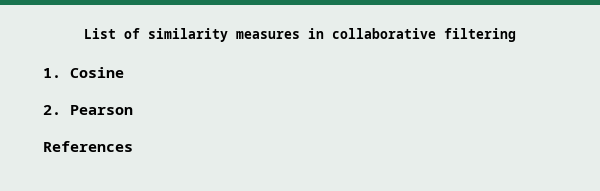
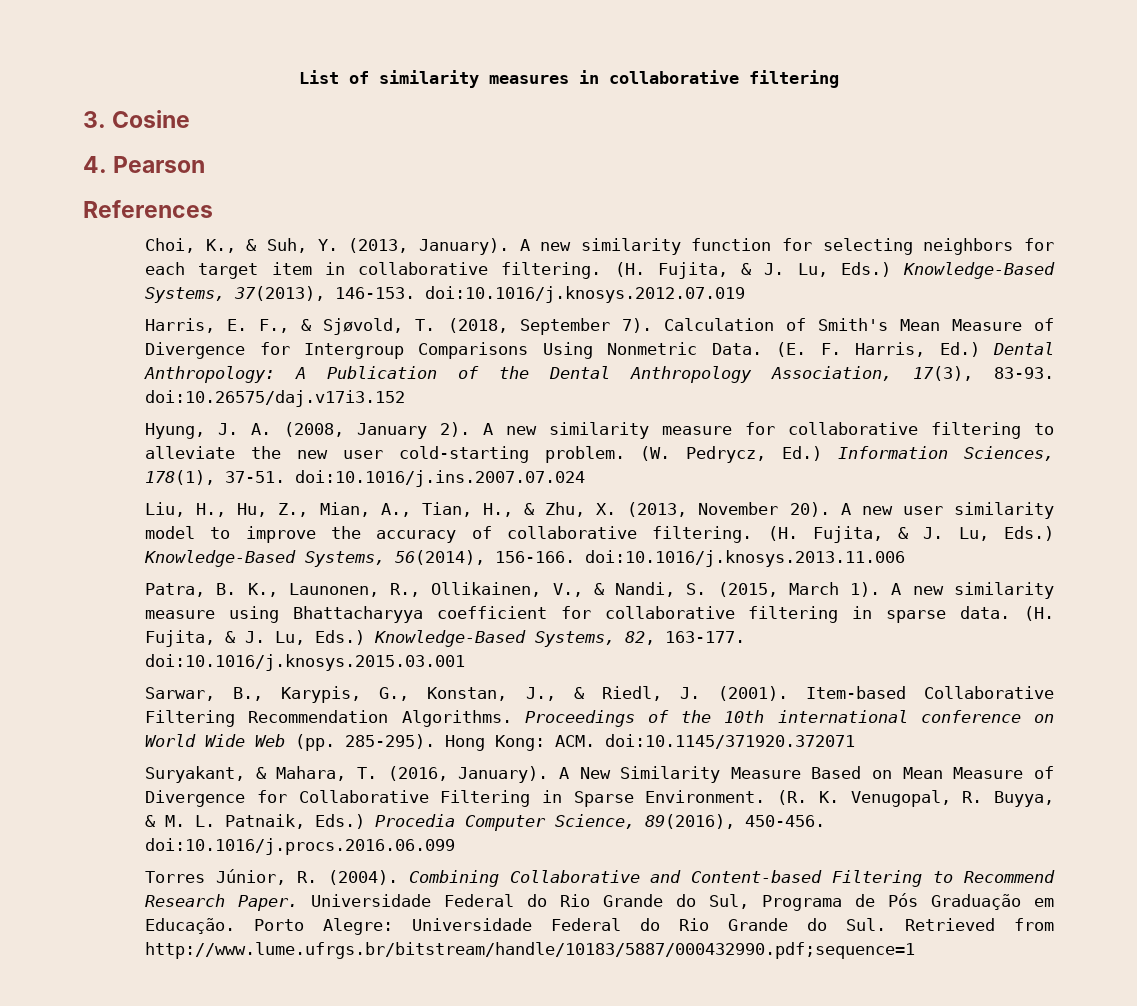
[43,68,61,78] 1. -> [83,111,106,128] 3.
[43,105,61,115] 2. -> [83,156,107,173] 4.
(133, 146) none -> [145,238,1054,255] [145,262,1056,279] [145,286,746,303] [145,318,1054,335] [145,342,1055,359] [144,366,1054,383] [145,390,406,407] [145,422,1055,439] [145,446,1055,463] [145,470,586,487] [145,502,1055,519] [145,526,1054,543] [144,550,906,567] [145,582,1054,599] [145,606,1055,623] [145,630,746,647] [145,654,466,671] [145,686,1055,703] [145,710,1054,727] [145,734,856,751] [145,766,1054,783] [145,790,1055,807] [145,814,826,831] [145,838,456,855] [145,869,1056,887] [145,893,1055,911] [145,918,1054,935] [145,942,916,959] // Choi, K., & Suh, Y. (2013, January). A new similarity function for selecting neighbors for each target item in collaborative filtering. (H. Fujita, & J. Lu, Eds.) Knowledge-Based Systems, 37(2013), 146-153. doi:10.1016/j.knosys.2012.07.019 // Harris, E. F., & Sjøvold, T. (2018, September 7). Calculation of Smith's Mean Measure of Divergence for Intergroup Comparisons Using Nonmetric Data. (E. F. Harris, Ed.) Dental Anthropology: A Publication of the Dental Anthropology Association, 17(3), 83-93. doi:10.26575/daj.v17i3.152 // Hyung, J. A. (2008, January 2). A new similarity measure for collaborative filtering to alleviate the new user cold-starting problem. (W. Pedrycz, Ed.) Information Sciences, 178(1), 37-51. doi:10.1016/j.ins.2007.07.024 // Liu, H., Hu, Z., Mian, A., Tian, H., & Zhu, X. (2013, November 20). A new user similarity model to improve the accuracy of collaborative filtering. (H. Fujita, & J. Lu, Eds.) Knowledge-Based Systems, 56(2014), 156-166. doi:10.1016/j.knosys.2013.11.006 // Patra, B. K., Launonen, R., Ollikainen, V., & Nandi, S. (2015, March 1). A new similarity measure using Bhattacharyya coefficient for collaborative filtering in sparse data. (H. Fujita, & J. Lu, Eds.) Knowledge-Based Systems, 82, 163-177. doi:10.1016/j.knosys.2015.03.001 // Sarwar, B., Karypis, G., Konstan, J., & Riedl, J. (2001). Item-based Collaborative Filtering Recommendation Algorithms. Proceedings of the 10th international conference on World Wide Web (pp. 285-295). Hong Kong: ACM. doi:10.1145/371920.372071 // Suryakant, & Mahara, T. (2016, January). A New Similarity Measure Based on Mean Measure of Divergence for Collaborative Filtering in Sparse Environment. (R. K. Venugopal, R. Buyya, & M. L. Patnaik, Eds.) Procedia Computer Science, 89(2016), 450-456. doi:10.1016/j.procs.2016.06.099 // Torres Júnior, R. (2004). Combining Collaborative and Content-based Filtering to Recommend Research Paper. Universidade Federal do Rio Grande do Sul, Programa de Pós Graduação em Educação. Porto Alegre: Universidade Federal do Rio Grande do Sul. Retrieved from http://www.lume.ufrgs.br/bitstream/handle/10183/5887/000432990.pdf;sequence=1

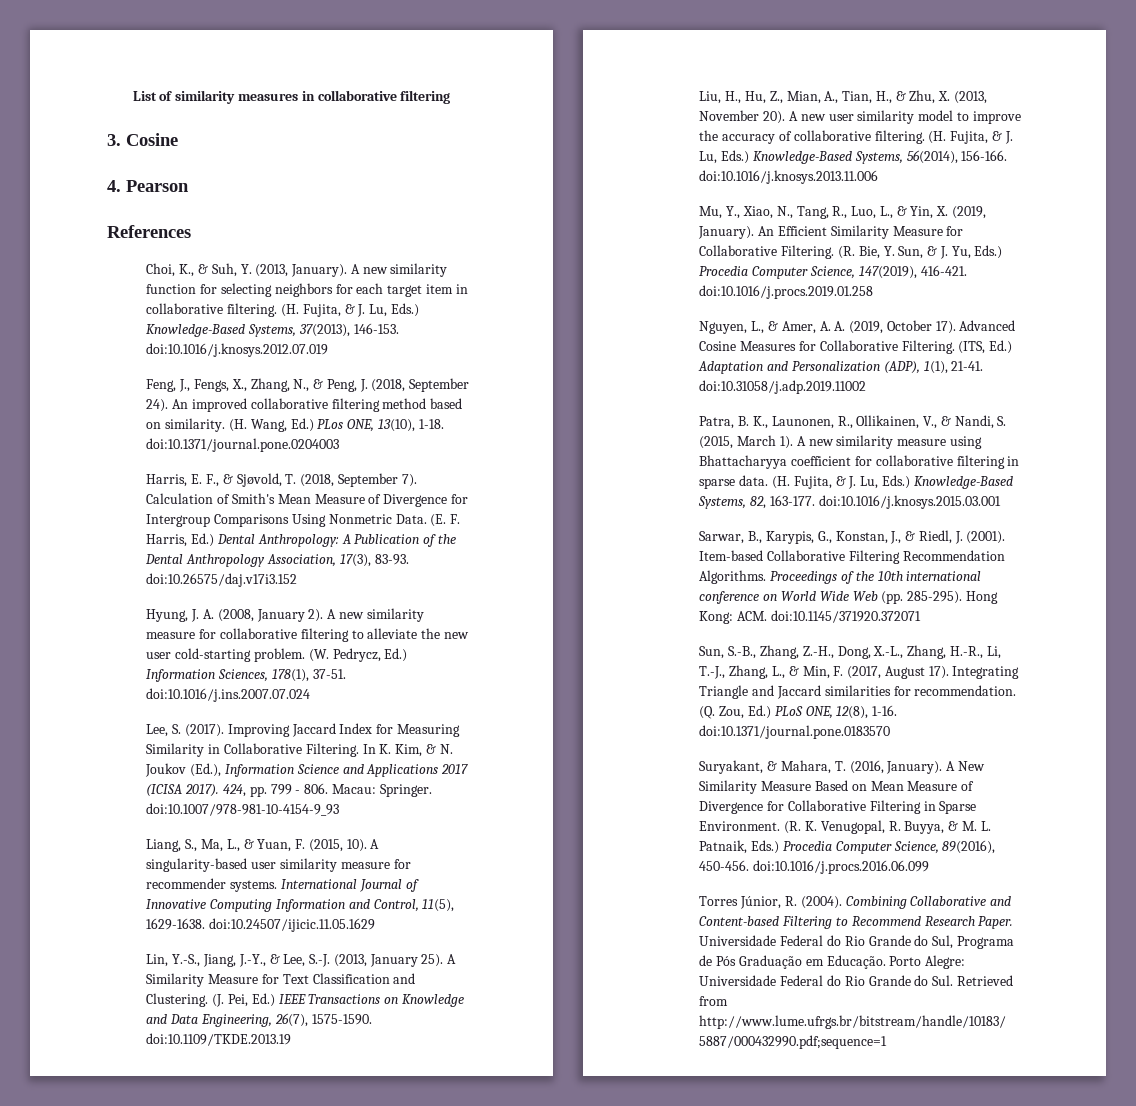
(746, 294) none -> [146,378,470,392] [146,398,463,412] [146,418,444,432] [146,438,340,452] // Feng, J., Fengs, X., Zhang, N., & Peng, J. (2018, September 24). An improved collaborative filtering method based on similarity. (H. Wang, Ed.) PLos ONE, 13(10), 1-18. doi:10.1371/journal.pone.0204003
(586, 478) none -> [146,723,460,737] [146,743,453,757] [145,763,469,777] [146,783,432,797] [146,803,340,816] [146,839,380,852] [146,858,411,872] [146,878,419,892] [146,899,455,912] [146,918,376,932] [146,954,457,967] [146,973,416,987] [146,993,464,1007] [146,1013,372,1027] [146,1033,292,1046] // Lee, S. (2017). Improving Jaccard Index for Measuring Similarity in Collaborative Filtering. In K. Kim, & N. Joukov (Ed.), Information Science and Applications 2017 (ICISA 2017). 424, pp. 799 - 806. Macau: Springer. doi:10.1007/978-981-10-4154-9_93 // Liang, S., Ma, L., & Yuan, F. (2015, 10). A singularity-based user similarity measure for recommender systems. International Journal of Innovative Computing Information and Control, 11(5), 1629-1638. doi:10.24507/ijicic.11.05.1629 // Lin, Y.-S., Jiang, J.-Y., & Lee, S.-J. (2013, January 25). A Similarity Measure for Text Classification and Clustering. (J. Pei, Ed.) IEEE Transactions on Knowledge and Data Engineering, 26(7), 1575-1590. doi:10.1109/TKDE.2013.19
(906, 558) none -> [699,206,987,219] [698,225,964,239] [699,245,1003,259] [699,265,967,279] [699,285,874,299] [699,320,1016,334] [699,340,1013,354] [698,361,984,374] [699,380,867,394] // Mu, Y., Xiao, N., Tang, R., Luo, L., & Yin, X. (2019, January). An Efficient Similarity Measure for Collaborative Filtering. (R. Bie, Y. Sun, & J. Yu, Eds.) Procedia Computer Science, 147(2019), 416-421. doi:10.1016/j.procs.2019.01.258 // Nguyen, L., & Amer, A. A. (2019, October 17). Advanced Cosine Measures for Collaborative Filtering. (ITS, Ed.) Adaptation and Personalization (ADP), 1(1), 21-41. doi:10.31058/j.adp.2019.11002
(856, 741) none -> [699,645,1001,659] [699,665,1020,679] [699,685,1017,699] [699,705,898,719] [699,725,891,739] // Sun, S.-B., Zhang, Z.-H., Dong, X.-L., Zhang, H.-R., Li, T.-J., Zhang, L., & Min, F. (2017, August 17). Integrating Triangle and Jaccard similarities for recommendation. (Q. Zou, Ed.) PLoS ONE, 12(8), 1-16. doi:10.1371/journal.pone.0183570

